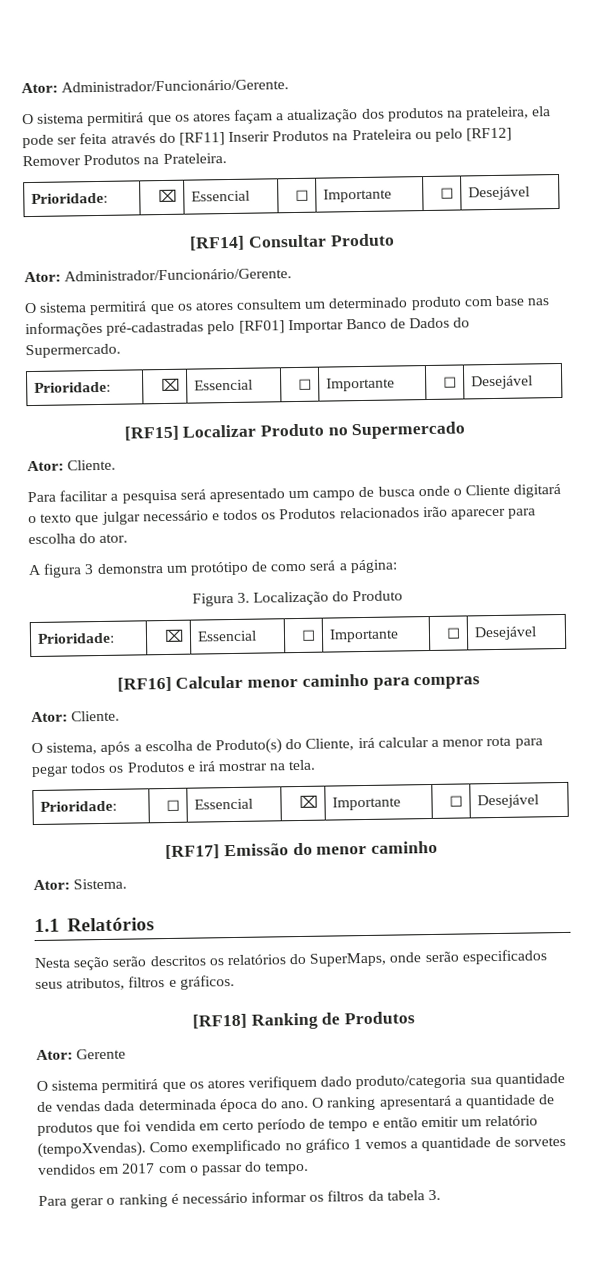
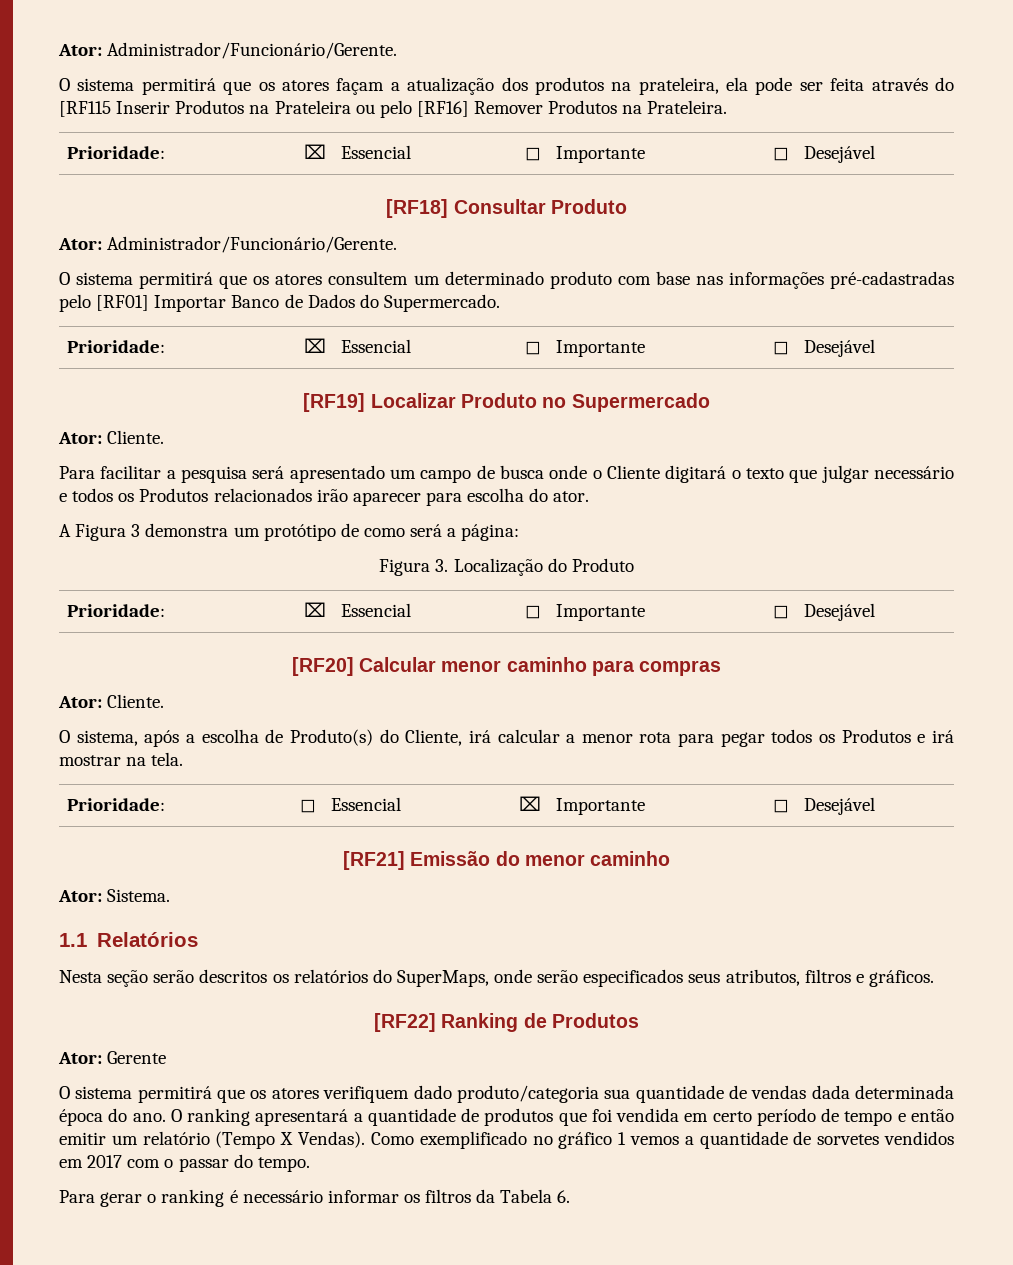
[178,132,225,146] [RF11] -> [59,101,111,117] [RF115
[466,127,513,142] [RF12] -> [416,101,469,117] [RF16]
[189,235,246,251] [RF14] -> [386,199,449,218] [RF18]
[123,425,180,441] [RF15] -> [303,393,366,412] [RF19]
[43,563,83,578] figura -> [75,524,127,541] Figura
[116,676,172,692] [RF16] -> [291,657,354,676] [RF20]
[165,844,221,860] [RF17] -> [342,851,405,870] [RF21]
[191,1013,247,1029] [RF18] -> [374,1013,437,1032] [RF22]
[37,1141,146,1159] (tempoXvendas). -> [215,1131,366,1149] (Tempo X Vendas).
[386,1189,442,1201] tabela 3. -> [500,1189,571,1203] Tabela 6.

